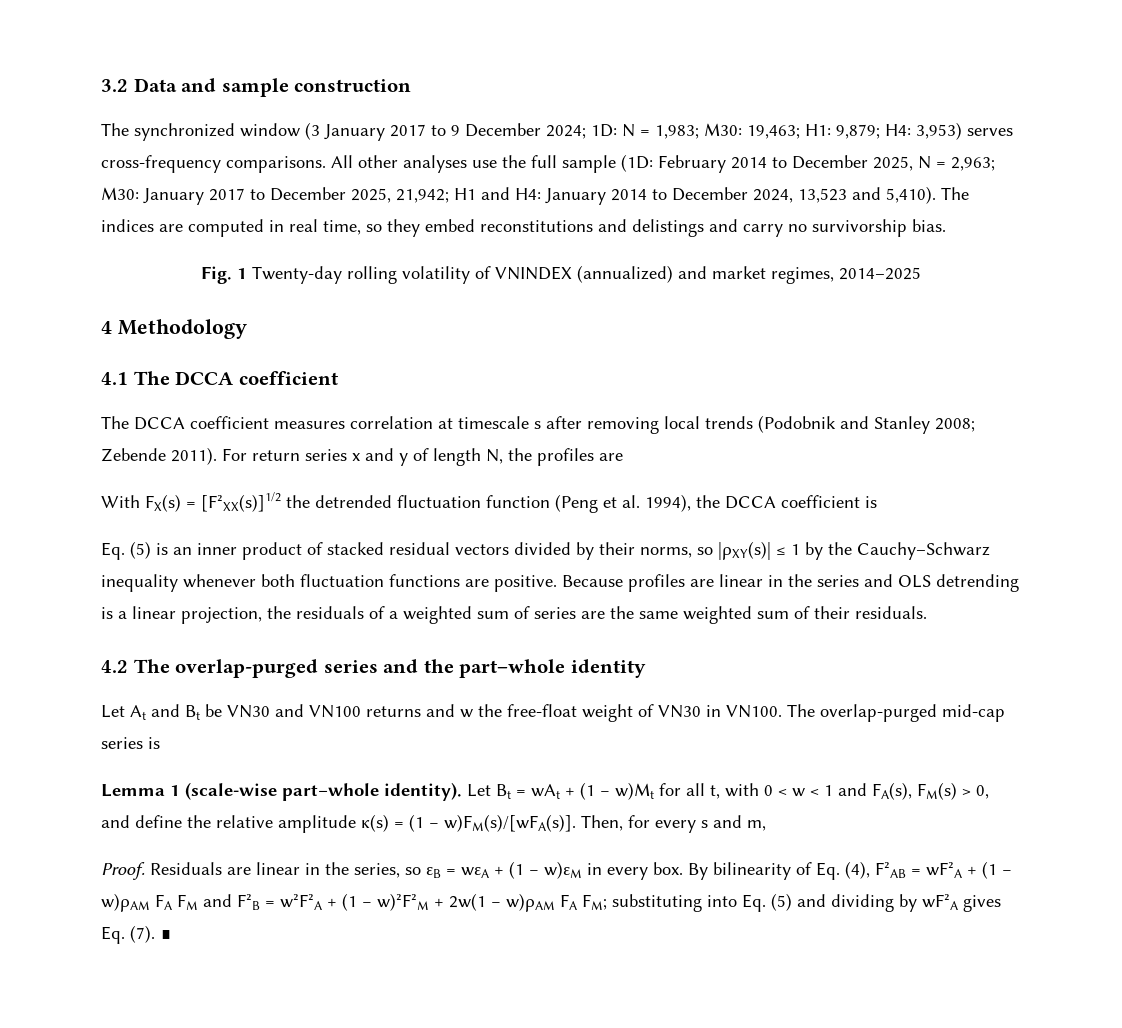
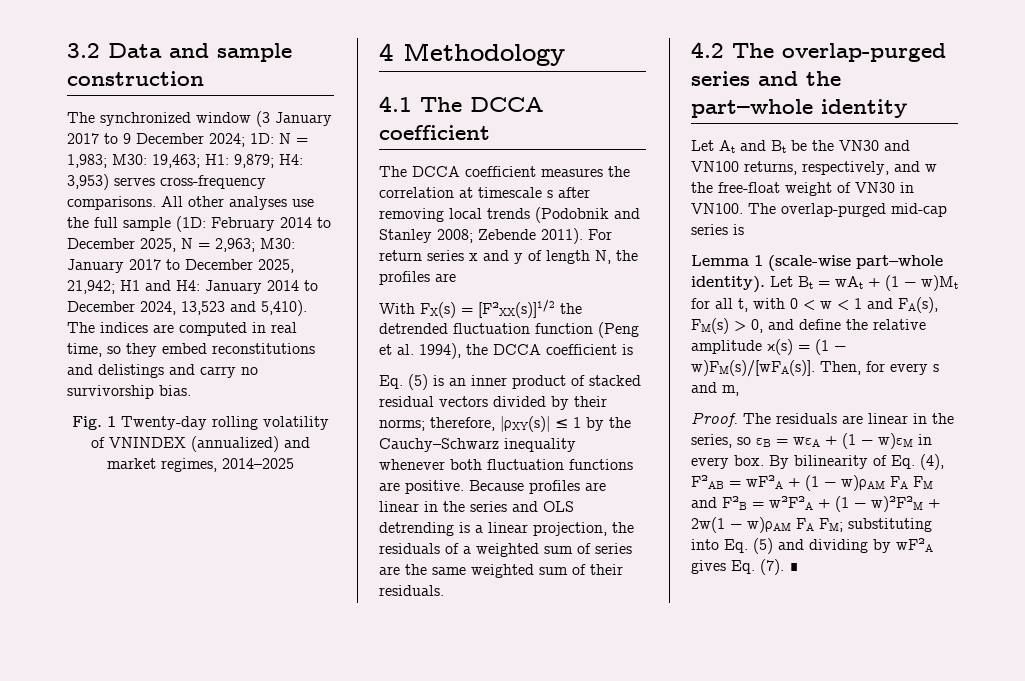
(345, 425) none -> [608,166,630,177] the
[640,547,713,558] norms, so -> [379,417,495,431] norms; therefore,
(222, 710) none -> [812,140,834,151] the
[366,706,421,717] returns -> [744,161,889,175] returns, respectively,
[150,862,222,875] Residuals -> [743,413,837,424] The residuals

